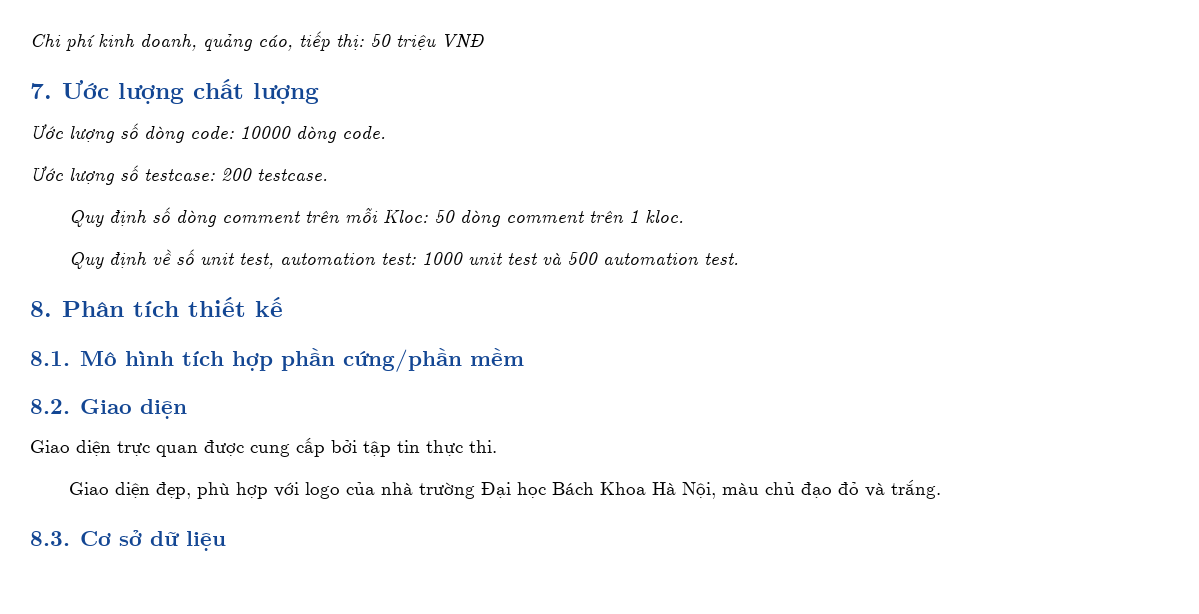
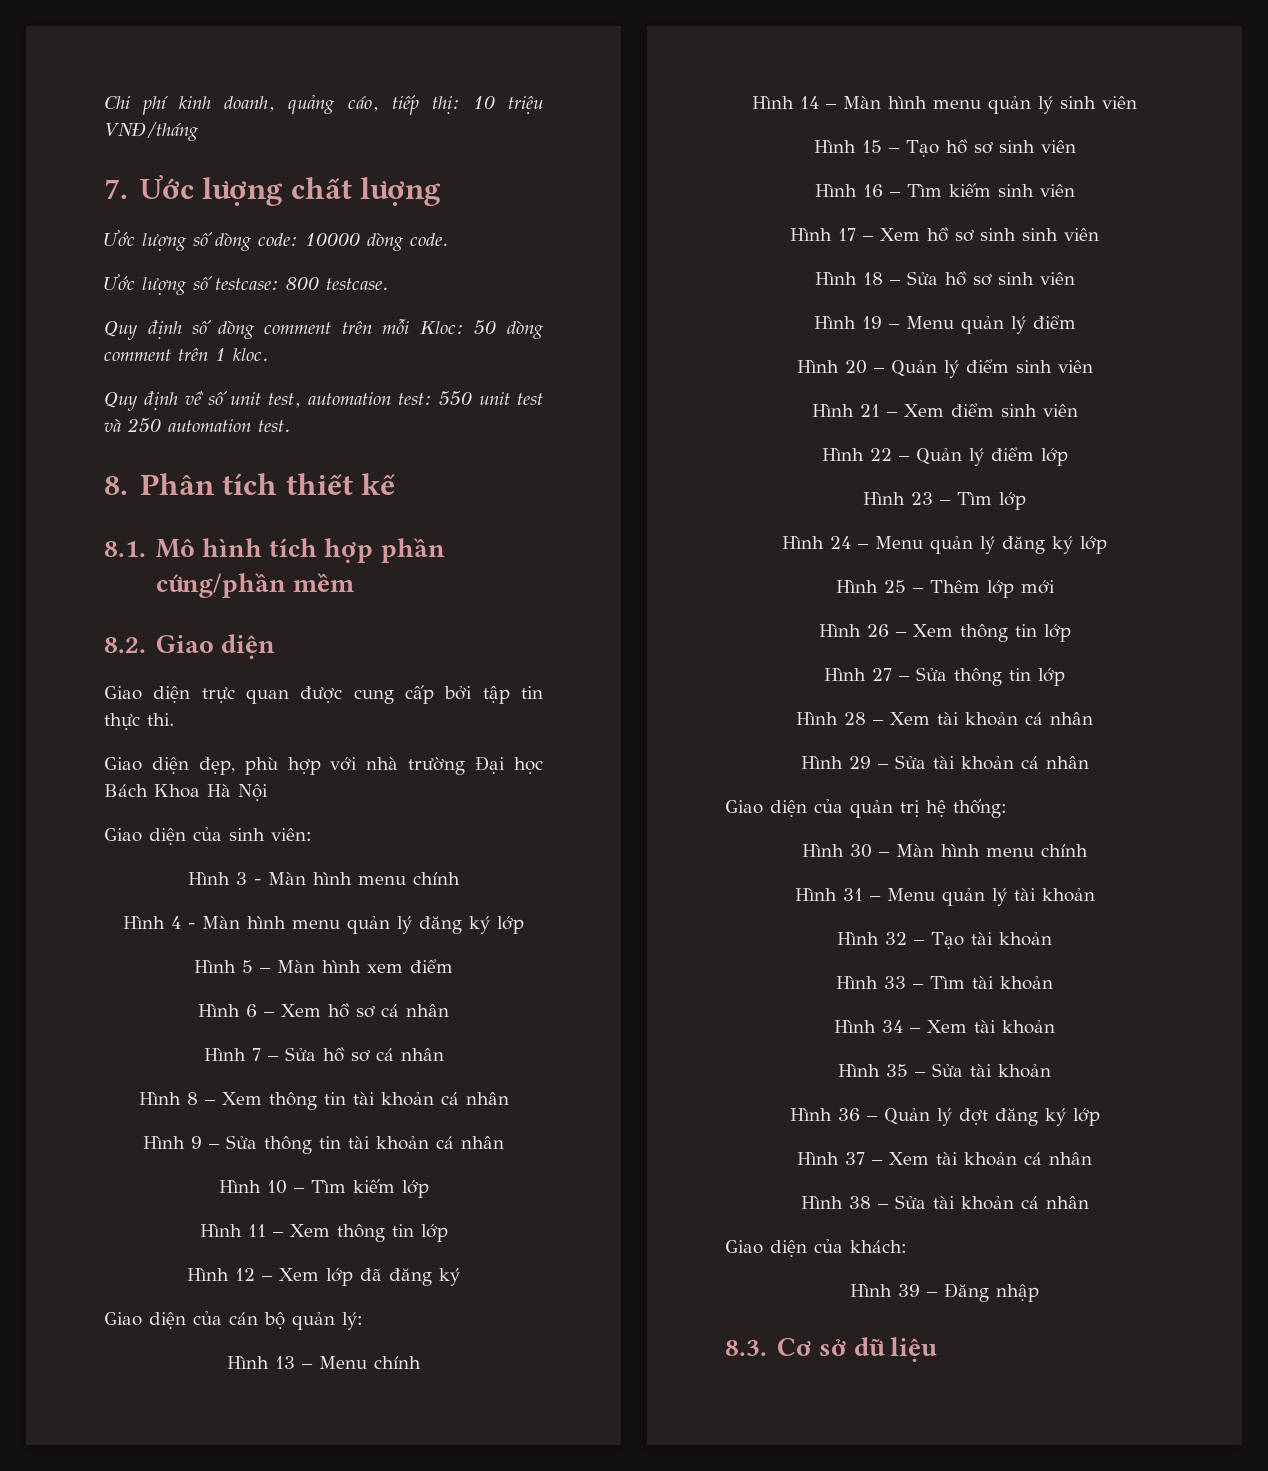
[370,34,484,50] 50 triệu VNĐ -> [472,96,543,114] [104,122,199,141] 10 triệu VNĐ/tháng
[221,168,252,181] 200 -> [286,277,319,290] 800
[421,252,463,265] 1000 -> [439,391,472,406] 550
[566,252,598,265] 500 -> [127,418,161,433] 250
[304,482,375,499] logo của -> (358, 764) none
[681,479,941,499] Nội, màu chủ đạo đỏ và trắng. -> [238,784,268,802] [104,827,312,846] [188,872,460,885] [123,916,524,934] [194,959,453,973] [198,1003,449,1018] [203,1047,444,1062] [138,1092,509,1110] [143,1135,504,1154] [218,1179,429,1198] [199,1224,448,1242] [187,1268,460,1286] [104,1311,363,1330] [227,1356,421,1369] [752,96,1137,114] [813,139,1076,158] [814,183,1075,197] [790,227,1099,242] [814,271,1075,286] [813,315,1076,334] [796,359,1093,378] [811,403,1078,417] [821,447,1068,466] [863,492,1026,510] [782,536,1107,554] [835,580,1055,598] [818,624,1071,642] [824,667,1065,686] [796,712,1093,726] [800,755,1089,770] [725,799,1007,818] [802,844,1088,858] [794,888,1095,906] [837,932,1052,950] [836,976,1053,990] [834,1020,1055,1034] [838,1063,1051,1078] [789,1108,1100,1126] [797,1152,1092,1166] [800,1195,1089,1210] [725,1239,907,1258] [850,1283,1039,1302] Nội // Giao diện của sinh viên: // Hình 3 - Màn hình menu chính // Hình 4 - Màn hình menu quản lý đăng ký lớp // Hình 5 – Màn hình xem điểm // Hình 6 – Xem hồ sơ cá nhân // Hình 7 – Sửa hồ sơ cá nhân // Hình 8 – Xem thông tin tài khoản cá nhân // Hình 9 – Sửa thông tin tài khoản cá nhân // Hình 10 – Tìm kiếm lớp // Hình 11 – Xem thông tin lớp // Hình 12 – Xem lớp đã đăng ký // Giao diện của cán bộ quản lý: // Hình 13 – Menu chính // Hình 14 – Màn hình menu quản lý sinh viên // Hình 15 – Tạo hồ sơ sinh viên // Hình 16 – Tìm kiếm sinh viên // Hình 17 – Xem hồ sơ sinh sinh viên // Hình 18 – Sửa hồ sơ sinh viên // Hình 19 – Menu quản lý điểm // Hình 20 – Quản lý điểm sinh viên // Hình 21 – Xem điểm sinh viên // Hình 22 – Quản lý điểm lớp // Hình 23 – Tìm lớp // Hình 24 – Menu quản lý đăng ký lớp // Hình 25 – Thêm lớp mới // Hình 26 – Xem thông tin lớp // Hình 27 – Sửa thông tin lớp // Hình 28 – Xem tài khoản cá nhân // Hình 29 – Sửa tài khoản cá nhân // Giao diện của quản trị hệ thống: // Hình 30 – Màn hình menu chính // Hình 31 – Menu quản lý tài khoản // Hình 32 – Tạo tài khoản // Hình 33 – Tìm tài khoản // Hình 34 – Xem tài khoản // Hình 35 – Sửa tài khoản // Hình 36 – Quản lý đợt đăng ký lớp // Hình 37 – Xem tài khoản cá nhân // Hình 38 – Sửa tài khoản cá nhân // Giao diện của khách: // Hình 39 – Đăng nhập

